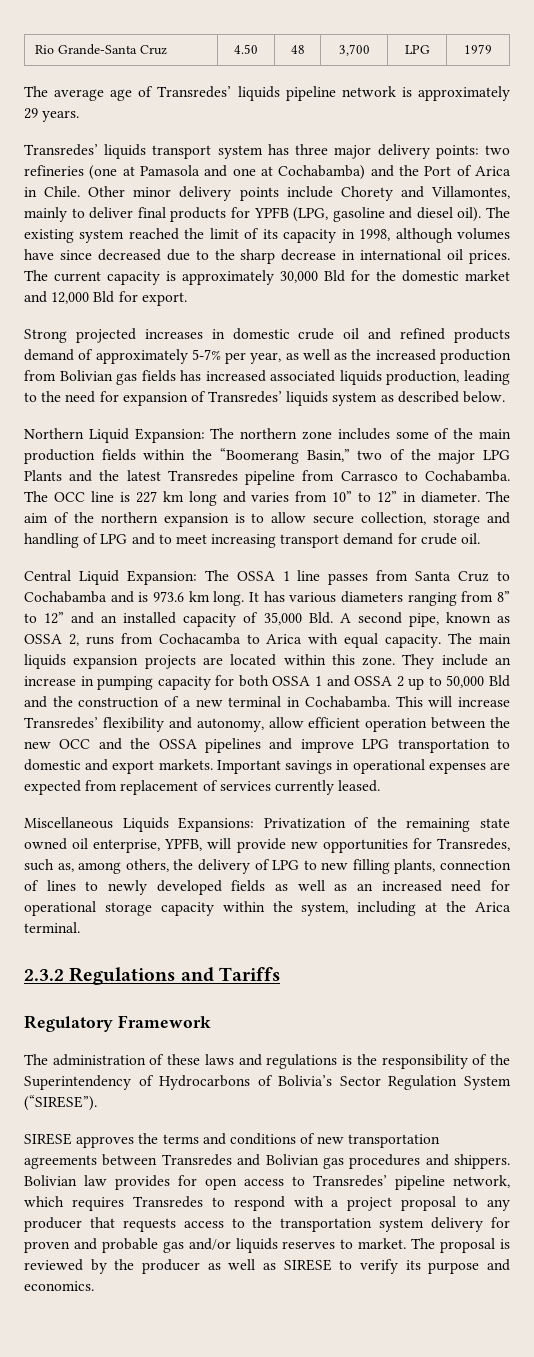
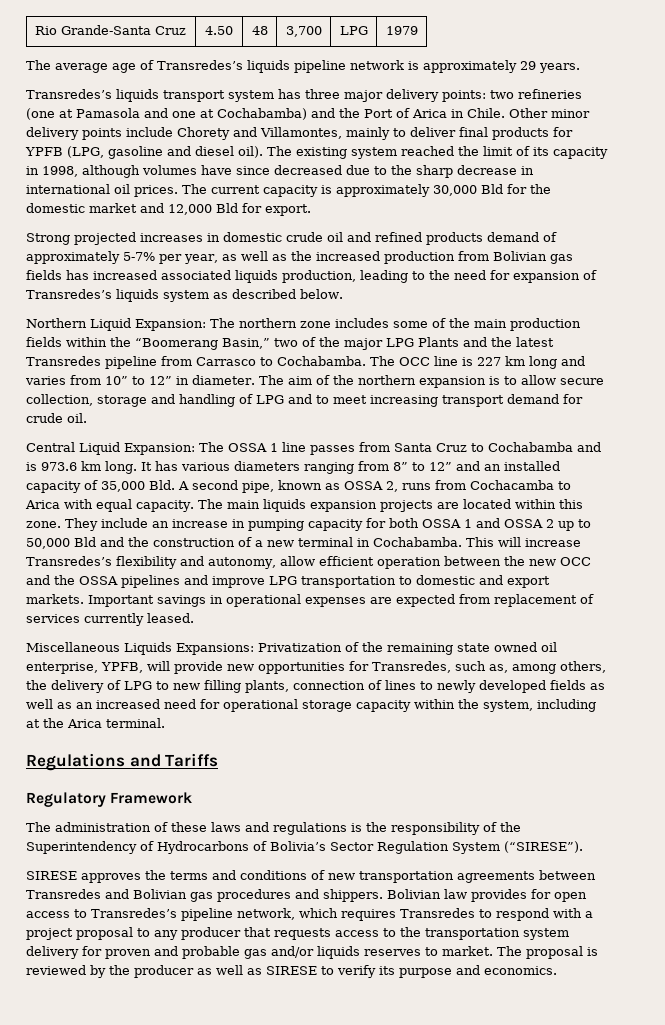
[157,86,232,98] Transredes’ -> [157,60,243,70] Transredes’s
[24,144,98,156] Transredes’ -> [26,89,112,99] Transredes’s
[208,391,283,403] Transredes’ -> [26,289,112,299] Transredes’s
[24,717,98,729] Transredes’ -> [26,556,112,566] Transredes’s
[24,969,64,981] 2.3.2 -> (165, 723) none
[313,1175,387,1187] Transredes’ -> [91,908,177,918] Transredes’s

